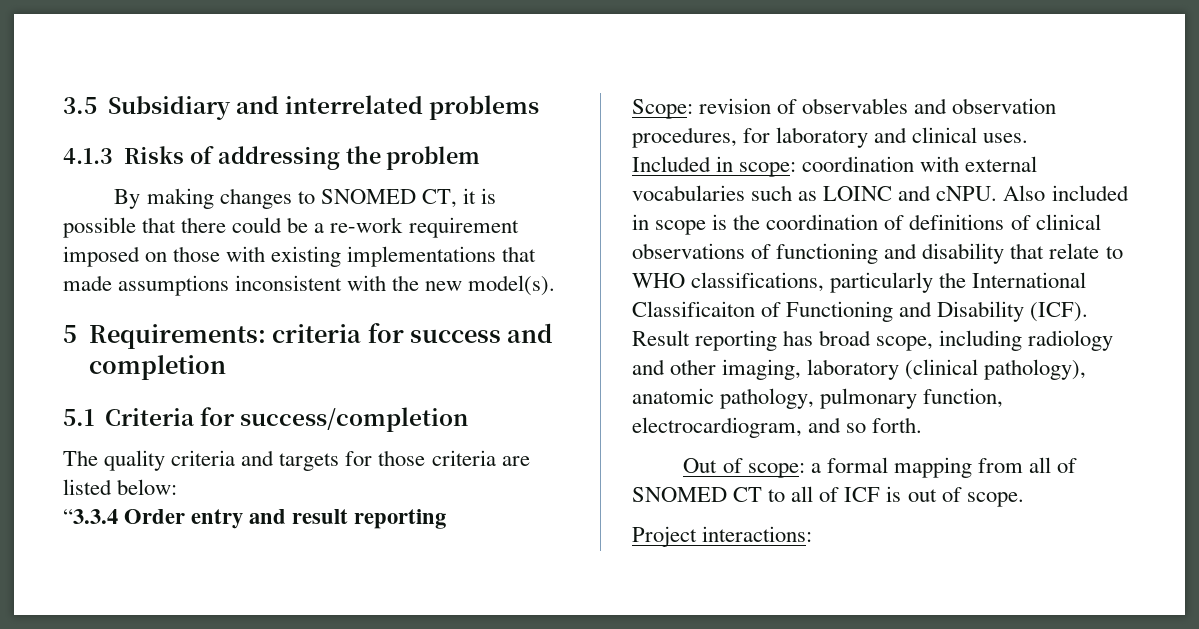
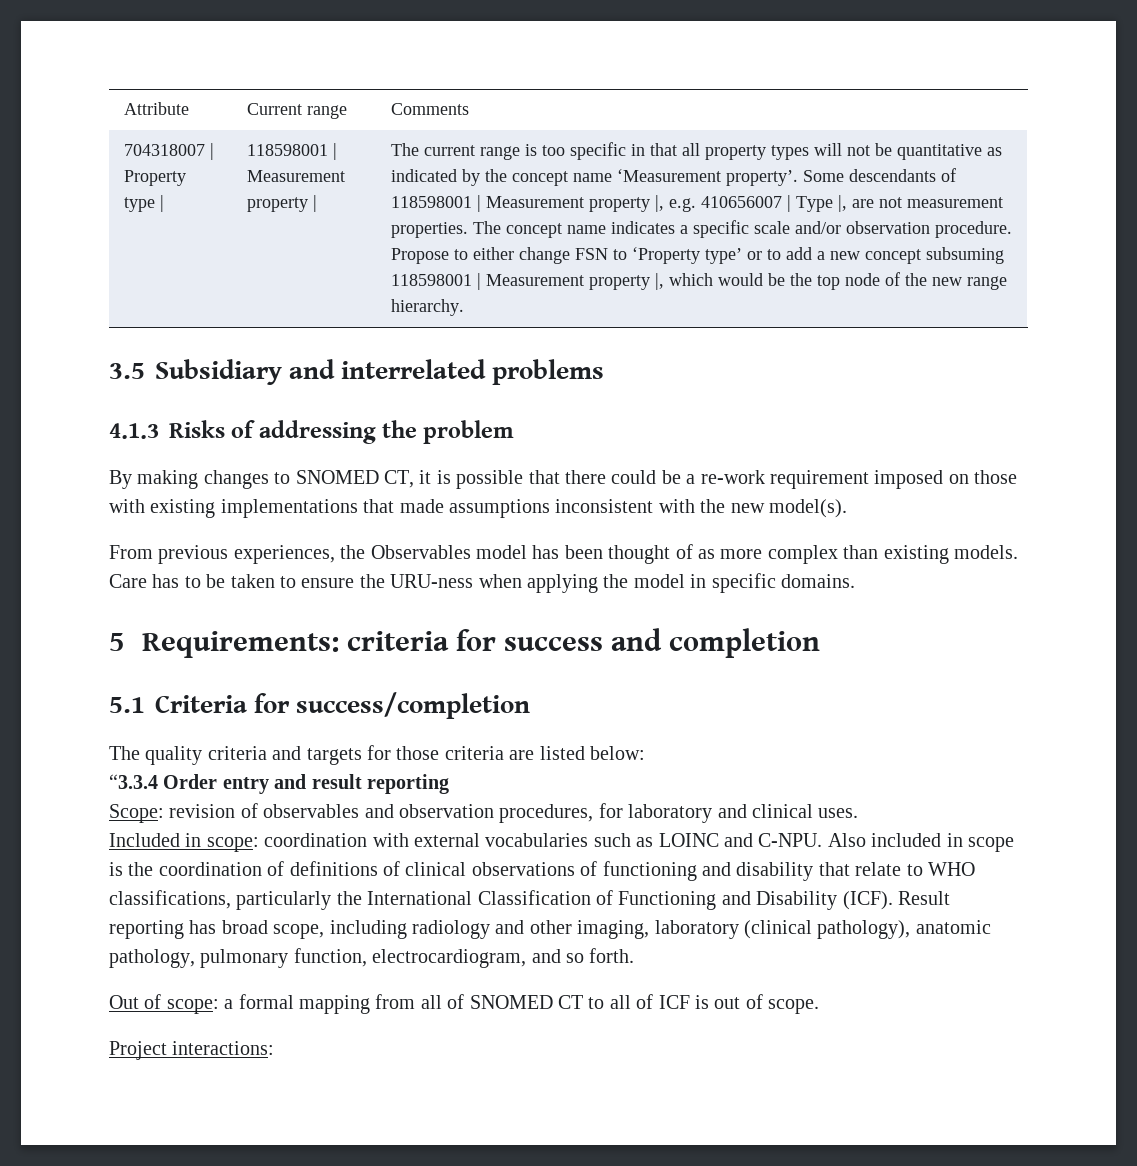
(63, 105) none -> [124,102,190,115] [247,103,348,119] [391,103,470,115] [124,143,215,160] [124,170,187,186] [124,195,165,212] [247,143,338,160] [247,170,346,182] [247,195,318,212] [391,142,1003,160] [391,168,957,186] [391,195,1004,212] [391,220,1013,238] [391,247,1005,264] [391,272,1008,290] [391,299,465,316] Attribute | Current range | Comments // 704318007 | Property type | | 118598001 | Measurement property | | The current range is too specific in that all property types will not be quantitative as indicated by the concept name ‘Measurement property’. Some descendants of 118598001 | Measurement property |, e.g. 410656007 | Type |, are not measurement properties. The concept name indicates a specific scale and/or observation procedure. Propose to either change FSN to ‘Property type’ or to add a new concept subsuming 118598001 | Measurement property |, which would be the top node of the new range hierarchy. //
(556, 285) none -> [109,544,1018,564] [109,573,855,593] // From previous experiences, the Observables model has been thought of as more complex than existing models. Care has to be taken to ensure the URU-ness when applying the model in specific domains.
[936,186,998,201] cNPU. -> [758,833,823,847] C-NPU.
[632,301,755,317] Classificaiton -> [477,890,591,905] Classification

